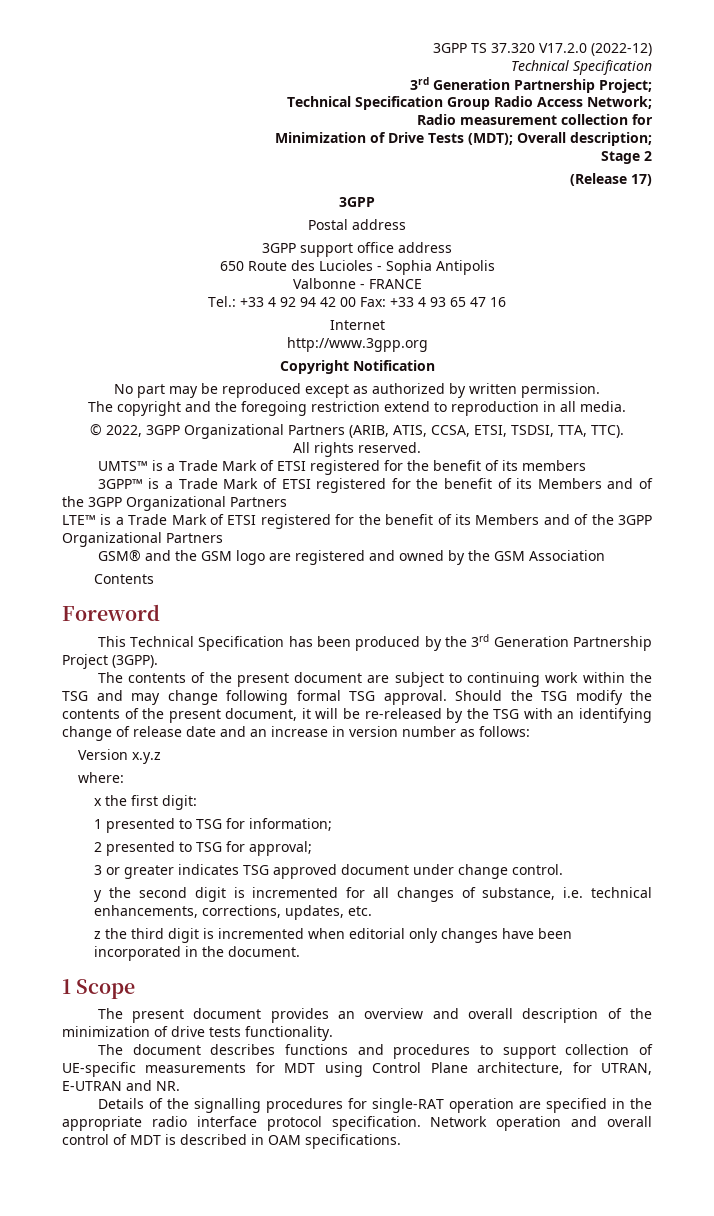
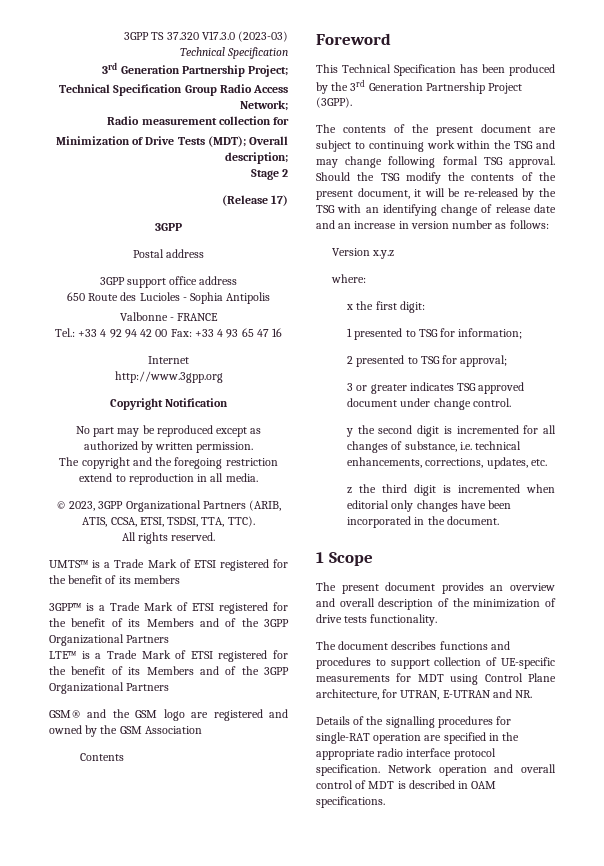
[539,43,652,56] V17.2.0 (2022-12) -> [201,31,288,42] V17.3.0 (2023-03)
[106,425,142,437] 2022, -> [69,501,96,511] 2023,

